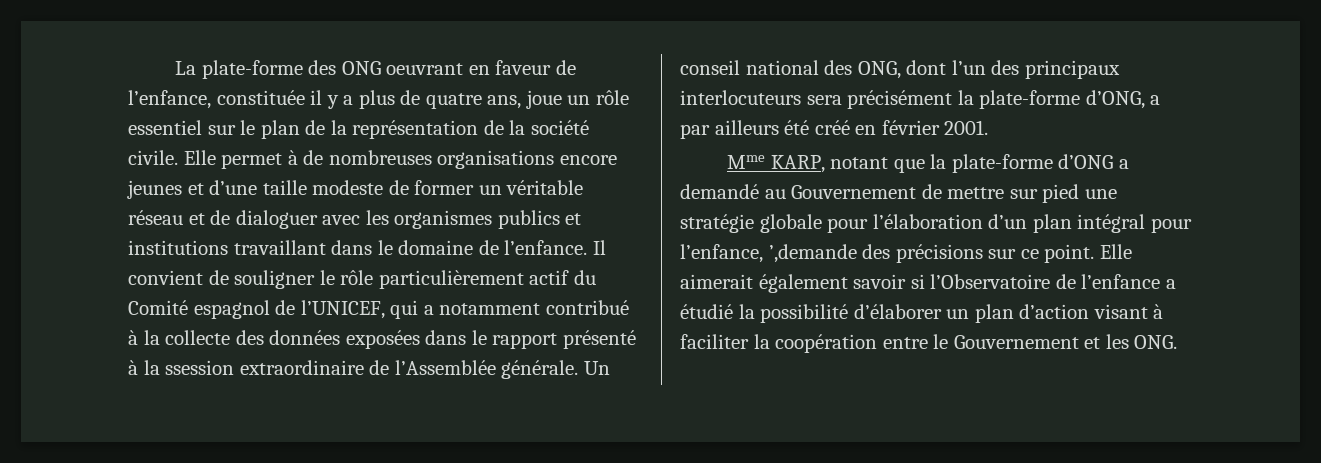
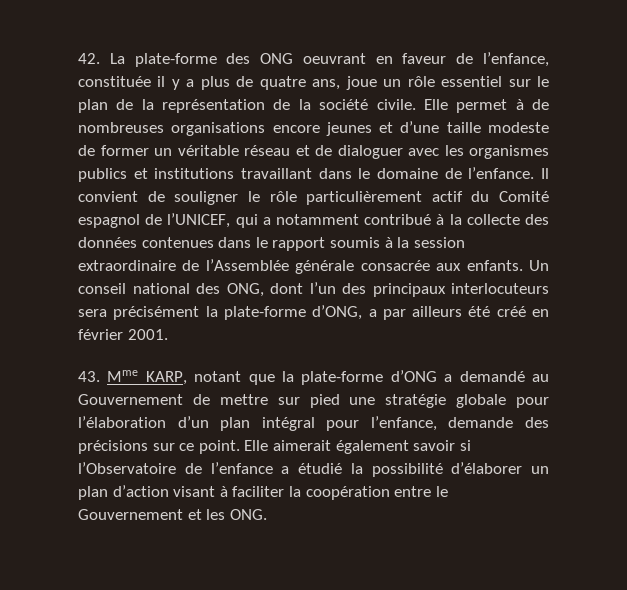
(175, 68) none -> [78,53,100,64] 42.
[345,330,420,349] exposées -> [141,237,214,248] contenues
[562,330,636,349] [128,360,235,375] présenté à la ssession -> [329,237,465,248] soumis à la session
[501,360,579,379] générale. -> [295,260,523,274] générale consacrée aux enfants.
(989, 127) none -> [78,371,100,382] 43.
[768,244,857,263] ’,demande -> [448,417,514,428] demande

